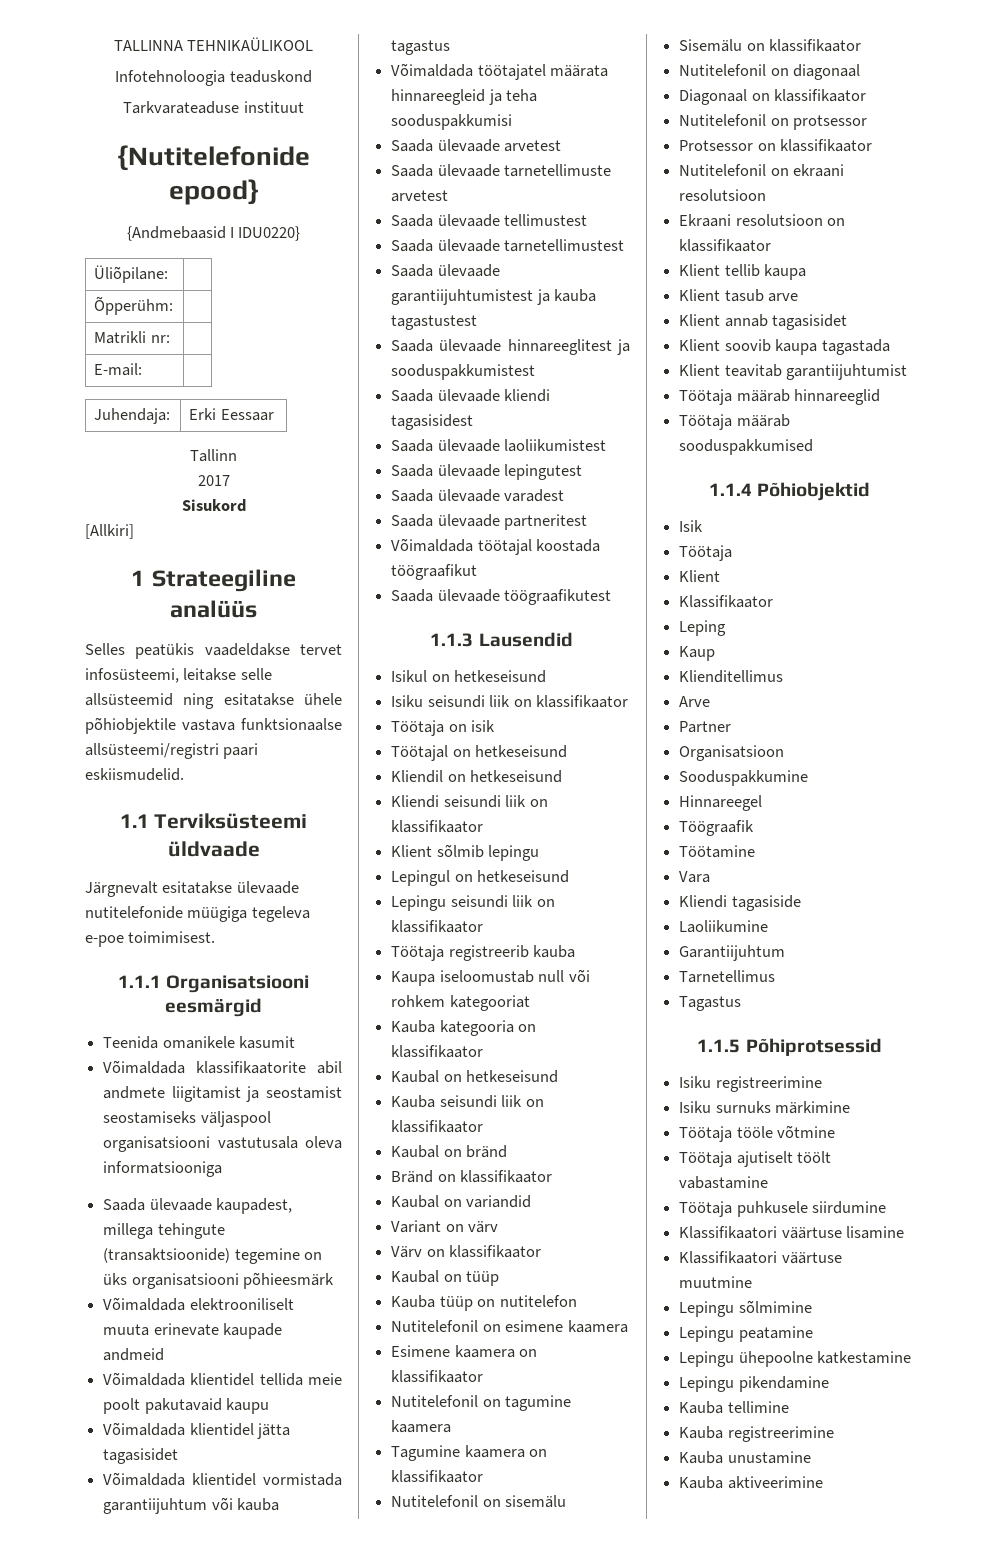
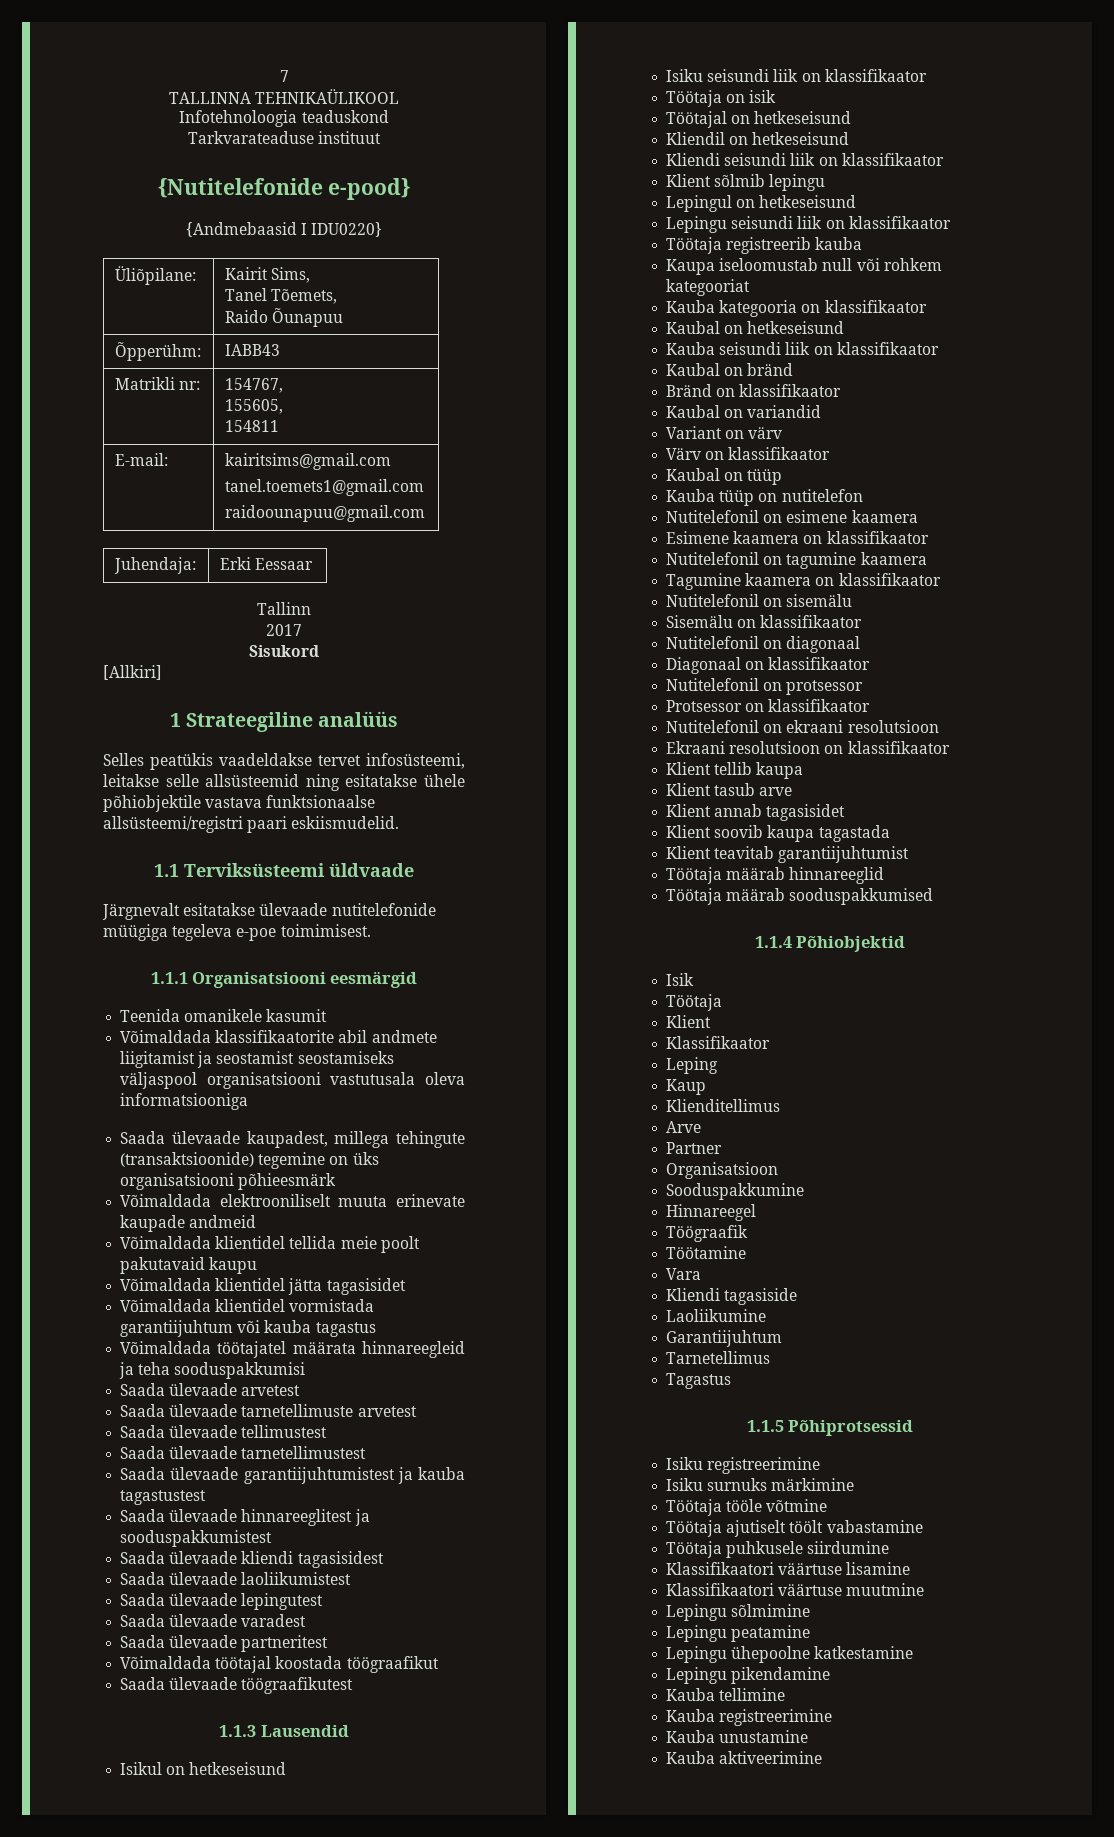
(113, 45) none -> [279,70,289,82] 7 //
[169,179,258,205] epood} -> [328,178,411,200] e-pood}
(169, 274) none -> [224,267,310,283] [224,288,337,304] [224,308,343,327] Kairit Sims, // Tanel Tõemets, // Raido Õunapuu
(174, 305) none -> [224,344,280,356] IABB43
[94,363,143,376] // E-mail: | -> [224,378,283,393] [224,399,283,414] [224,420,279,432] [114,453,168,466] [224,453,391,470] [224,479,424,496] [224,505,425,522] 154767, // 155605, // 154811 // E-mail: | kairitsims@gmail.com // tanel.toemets1@gmail.com // raidoounapuu@gmail.com

